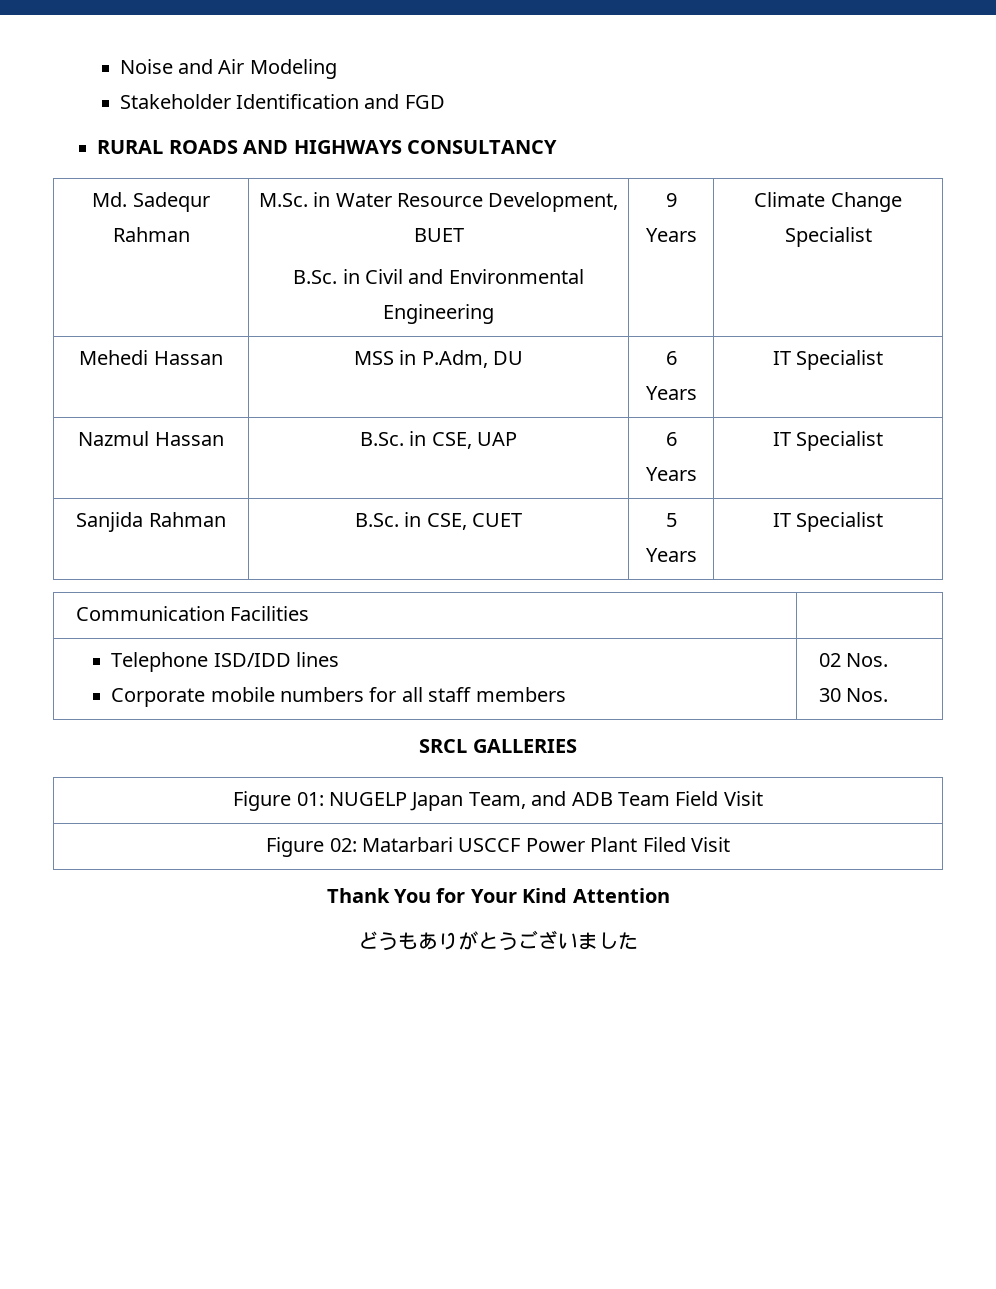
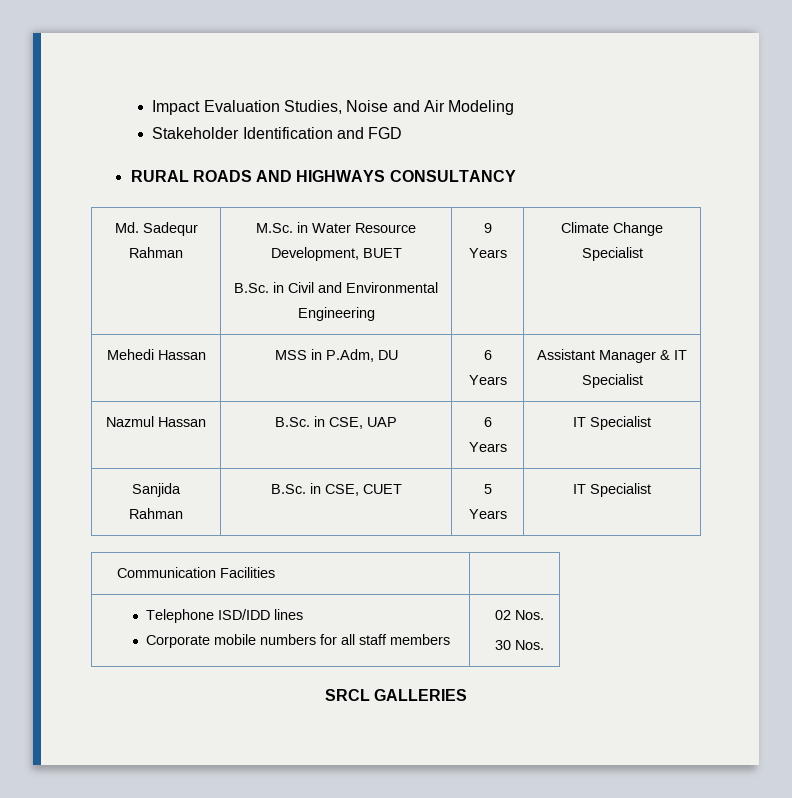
(119, 66) none -> [152,100,343,115] Impact Evaluation Studies,
(697, 393) none -> [537,349,670,363] Assistant Manager &
[233,791,763,811] [266,837,730,857] [326,888,670,903] [358,930,638,951] // Figure 01: NUGELP Japan Team, and ADB Team Field Visit // Figure 02: Matarbari USCCF Power Plant Filed Visit // Thank You for Your Kind Attention // どうもありがとうございました -> (468, 695) none

